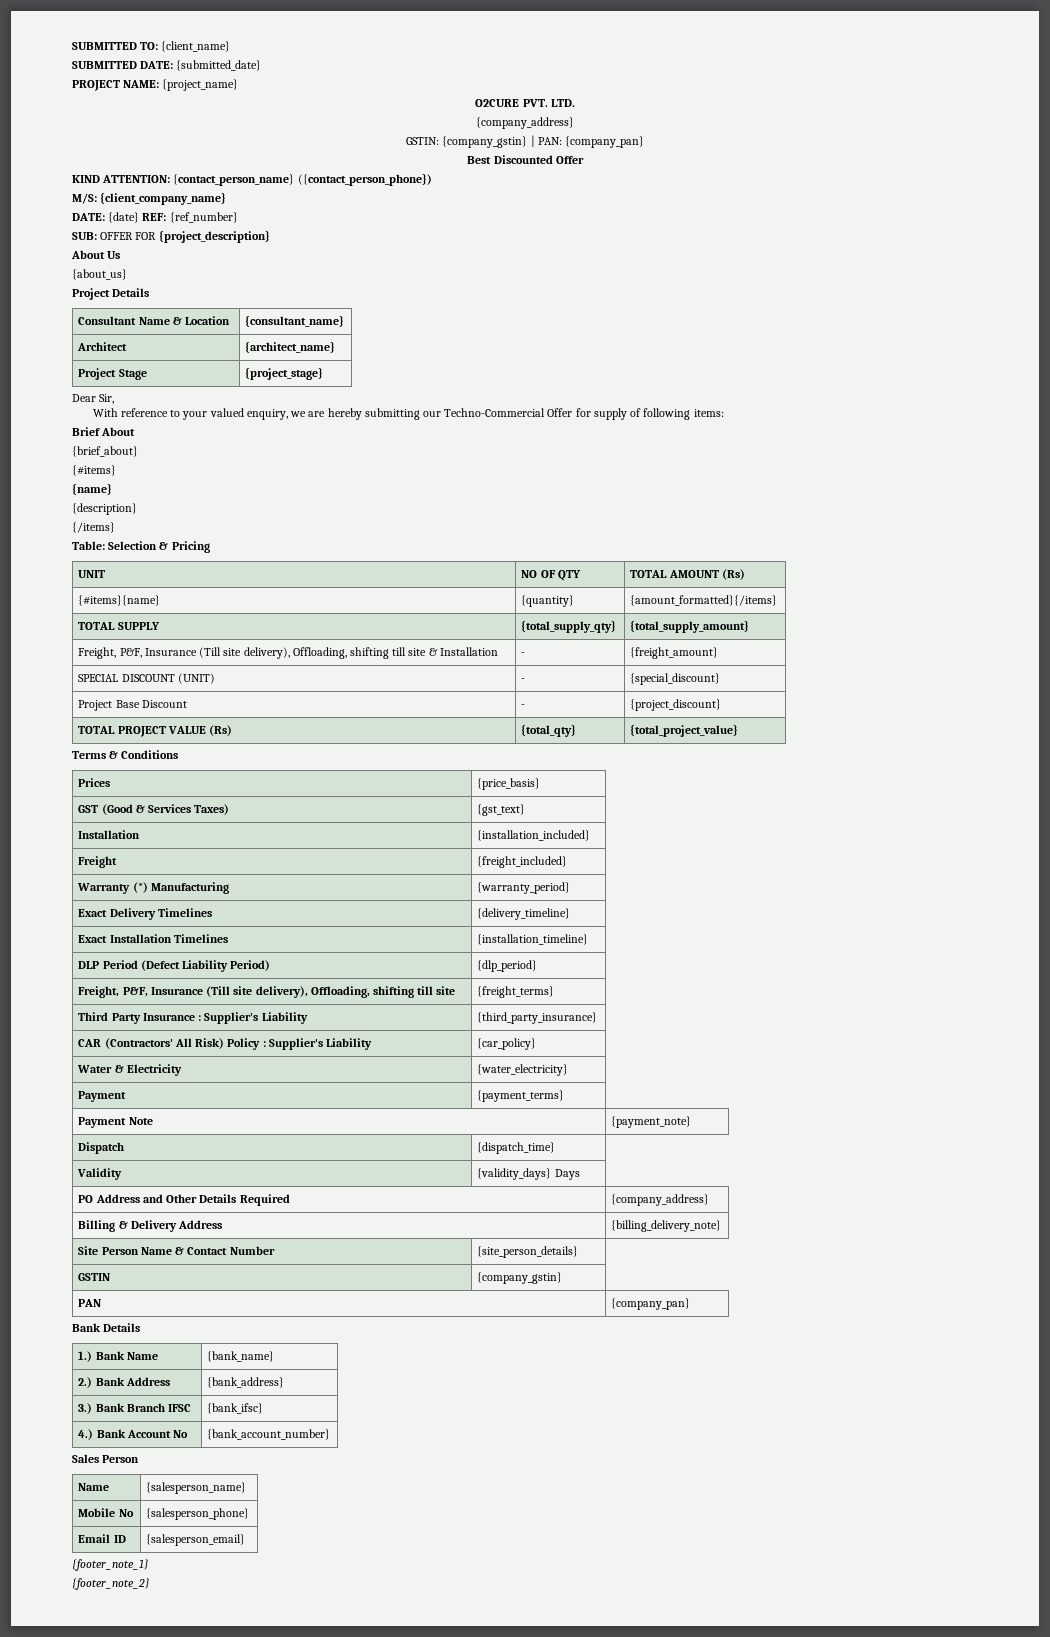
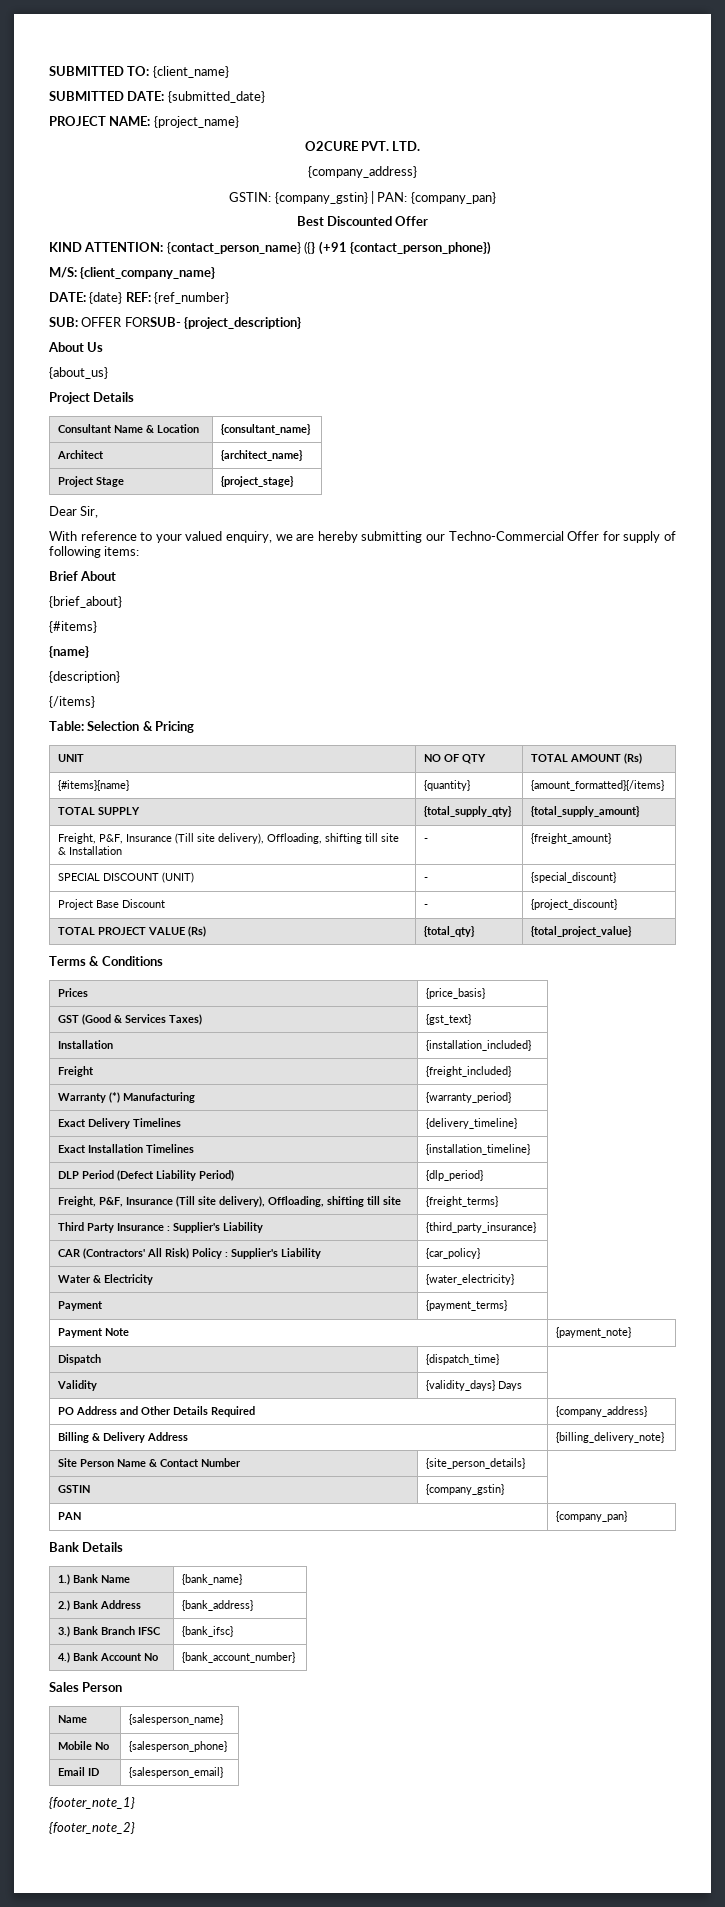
[297,173,432,186] ({contact_person_phone}) -> [304,241,491,255] ({} (+91 {contact_person_phone})
[135,232,157,240] FOR -> [124,317,181,327] FORSUB-

